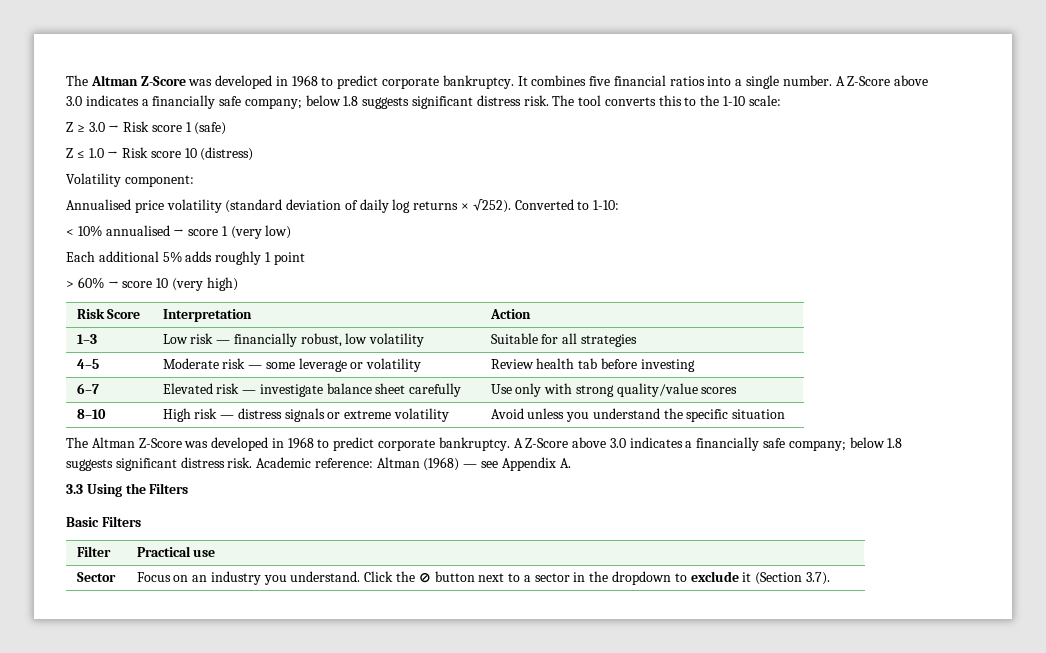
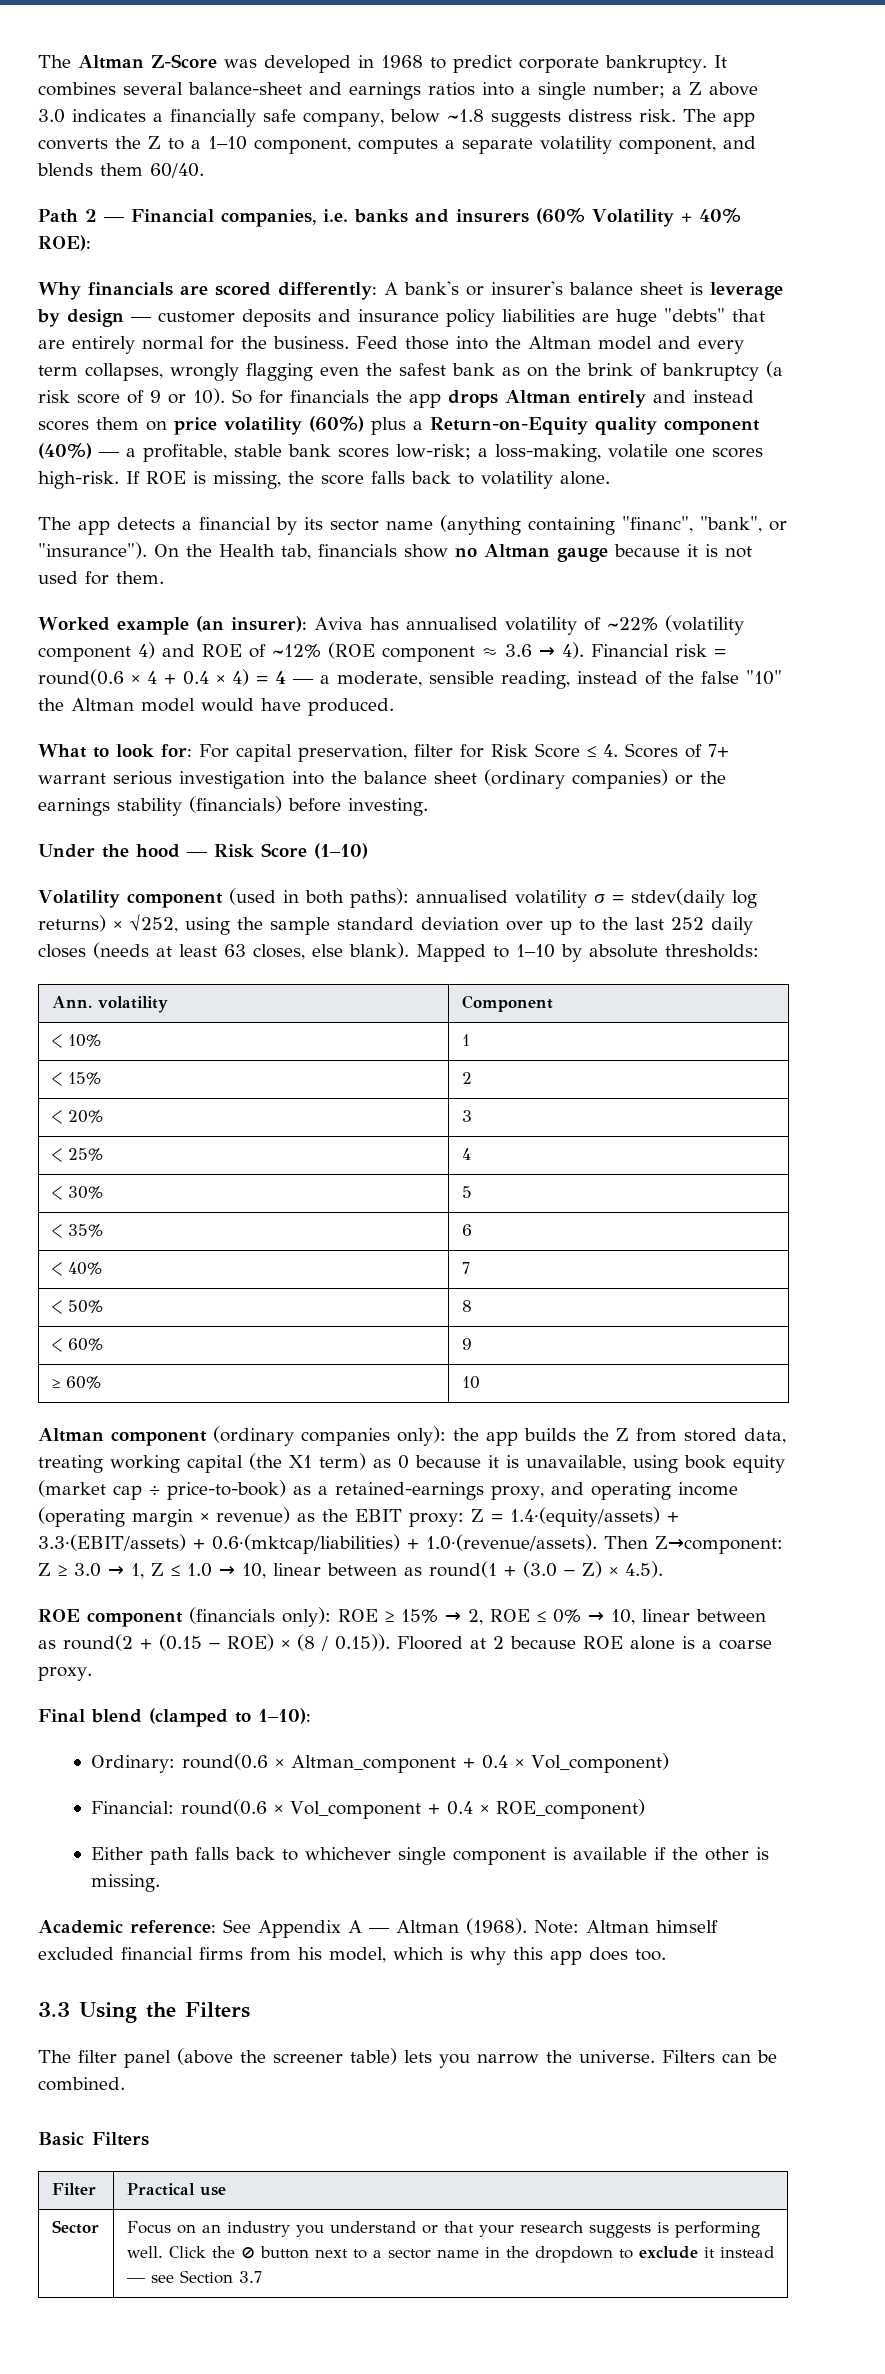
[589,75,666,86] five financial -> [123,82,421,100] several balance-sheet and earnings
[782,75,929,86] [66,95,781,109] [66,121,227,135] [66,147,254,161] [66,173,194,187] [66,199,620,213] [66,225,292,239] [66,251,305,265] [66,277,238,291] [76,308,141,319] [162,309,252,322] [489,309,531,319] [76,334,97,344] [162,333,425,347] [490,333,637,347] [76,359,99,369] [162,358,422,372] [490,358,695,372] [76,383,99,394] [162,383,462,397] [490,383,738,397] [76,409,106,419] [162,408,449,422] [490,408,786,422] [66,437,903,451] [66,457,571,471] [66,483,189,497] number. A Z-Score above 3.0 indicates a financially safe company; below 1.8 suggests significant distress risk. The tool converts this to the 1-10 scale: // Z ≥ 3.0 → Risk score 1 (safe) // Z ≤ 1.0 → Risk score 10 (distress) // Volatility component: // Annualised price volatility (standard deviation of daily log returns × √252). Converted to 1-10: // < 10% annualised → score 1 (very low) // Each additional 5% adds roughly 1 point // > 60% → score 10 (very high) // Risk Score | Interpretation | Action // 1–3 | Low risk — financially robust, low volatility | Suitable for all strategies // 4–5 | Moderate risk — some leverage or volatility | Review health tab before investing // 6–7 | Elevated risk — investigate balance sheet carefully | Use only with strong quality/value scores // 8–10 | High risk — distress signals or extreme volatility | Avoid unless you understand the specific situation // The Altman Z-Score was developed in 1968 to predict corporate bankruptcy. A Z-Score above 3.0 indicates a financially safe company; below 1.8 suggests significant distress risk. Academic reference: Altman (1968) — see Appendix A. // 3.3 Using the Filters -> [593,82,758,98] [38,109,755,127] [38,136,756,154] [37,163,204,178] [38,208,741,227] [38,235,91,251] [38,281,783,300] [37,308,765,327] [38,336,744,354] [38,361,783,381] [38,388,754,408] [38,416,760,435] [38,443,763,462] [38,471,610,489] [38,515,787,535] [38,542,752,562] [38,571,164,585] [38,615,744,635] [38,642,726,662] [38,669,782,689] [38,698,394,716] [38,743,729,762] [38,769,726,789] [38,796,428,816] [38,843,368,859] [38,888,757,908] [38,914,753,935] [38,942,759,962] [51,996,168,1013] [461,995,553,1012] [51,1034,101,1048] [461,1034,470,1046] [51,1072,101,1086] [461,1072,472,1084] [51,1110,103,1124] [461,1110,472,1122] [51,1148,103,1162] [461,1148,471,1160] [51,1186,103,1200] [461,1186,472,1198] [51,1224,103,1238] [461,1224,472,1236] [51,1262,102,1276] [461,1262,470,1274] [51,1300,103,1314] [461,1300,472,1312] [51,1338,103,1352] [461,1338,472,1350] [51,1376,101,1389] [461,1376,480,1389] [38,1426,786,1446] [38,1453,785,1473] [38,1480,738,1500] [38,1507,679,1527] [38,1534,783,1554] [38,1561,663,1579] [38,1607,766,1627] [38,1634,772,1651] [38,1666,92,1681] [38,1708,311,1727] [91,1753,670,1773] [91,1799,646,1819] [91,1847,770,1865] [91,1874,161,1892] [38,1918,718,1938] [38,1947,666,1965] [38,2002,250,2023] [38,2048,777,2068] [38,2077,125,2091] number; a Z above 3.0 indicates a financially safe company, below ~1.8 suggests distress risk. The app converts the Z to a 1–10 component, computes a separate volatility component, and blends them 60/40. // Path 2 — Financial companies, i.e. banks and insurers (60% Volatility + 40% ROE): // Why financials are scored differently: A bank's or insurer's balance sheet is leverage by design — customer deposits and insurance policy liabilities are huge "debts" that are entirely normal for the business. Feed those into the Altman model and every term collapses, wrongly flagging even the safest bank as on the brink of bankruptcy (a risk score of 9 or 10). So for financials the app drops Altman entirely and instead scores them on price volatility (60%) plus a Return-on-Equity quality component (40%) — a profitable, stable bank scores low-risk; a loss-making, volatile one scores high-risk. If ROE is missing, the score falls back to volatility alone. // The app detects a financial by its sector name (anything containing "financ", "bank", or "insurance"). On the Health tab, financials show no Altman gauge because it is not used for them. // Worked example (an insurer): Aviva has annualised volatility of ~22% (volatility component 4) and ROE of ~12% (ROE component ≈ 3.6 → 4). Financial risk = round(0.6 × 4 + 0.4 × 4) = 4 — a moderate, sensible reading, instead of the false "10" the Altman model would have produced. // What to look for: For capital preservation, filter for Risk Score ≤ 4. Scores of 7+ warrant serious investigation into the balance sheet (ordinary companies) or the earnings stability (financials) before investing. // Under the hood — Risk Score (1–10) // Volatility component (used in both paths): annualised volatility σ = stdev(daily log returns) × √252, using the sample standard deviation over up to the last 252 daily closes (needs at least 63 closes, else blank). Mapped to 1–10 by absolute thresholds: // Ann. volatility | Component // < 10% | 1 // < 15% | 2 // < 20% | 3 // < 25% | 4 // < 30% | 5 // < 35% | 6 // < 40% | 7 // < 50% | 8 // < 60% | 9 // ≥ 60% | 10 // Altman component (ordinary companies only): the app builds the Z from stored data, treating working capital (the X1 term) as 0 because it is unavailable, using book equity (market cap ÷ price-to-book) as a retained-earnings proxy, and operating income (operating margin × revenue) as the EBIT proxy: Z = 1.4·(equity/assets) + 3.3·(EBIT/assets) + 0.6·(mktcap/liabilities) + 1.0·(revenue/assets). Then Z→component: Z ≥ 3.0 → 1, Z ≤ 1.0 → 10, linear between as round(1 + (3.0 − Z) × 4.5). // ROE component (financials only): ROE ≥ 15% → 2, ROE ≤ 0% → 10, linear between as round(2 + (0.15 − ROE) × (8 / 0.15)). Floored at 2 because ROE alone is a coarse proxy. // Final blend (clamped to 1–10): // Ordinary: round(0.6 × Altman_component + 0.4 × Vol_component) // Financial: round(0.6 × Vol_component + 0.4 × ROE_component) // Either path falls back to whichever single component is available if the other is missing. // Academic reference: See Appendix A — Altman (1968). Note: Altman himself excluded financial firms from his model, which is why this app does too. // 3.3 Using the Filters // The filter panel (above the screener table) lets you narrow the universe. Filters can be combined.
[290,571,361,582] understand. -> [329,2221,760,2238] [126,2246,163,2258] understand or that your research suggests is performing well.
(570, 577) none -> [436,2249,479,2258] name
[755,572,830,585] (Section 3.7). -> [719,2246,774,2258] [126,2270,262,2284] instead — see Section 3.7

